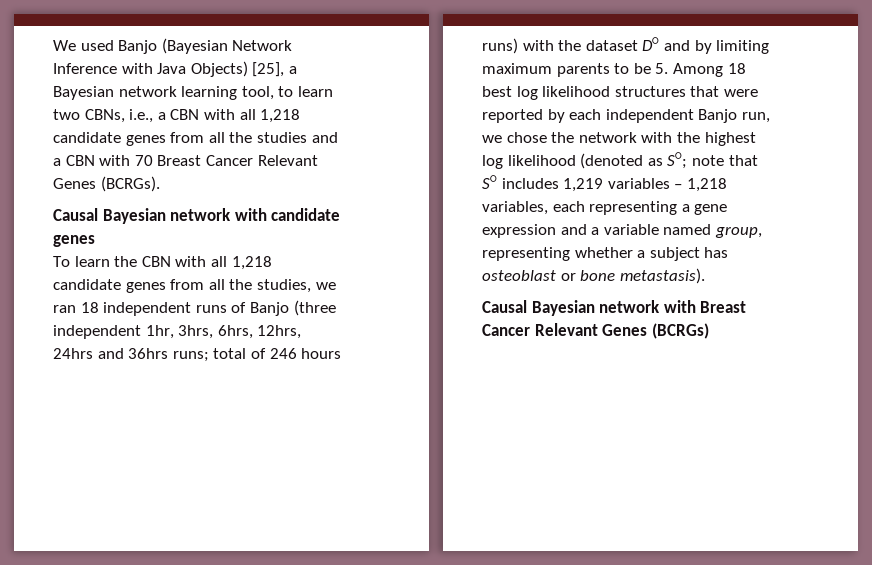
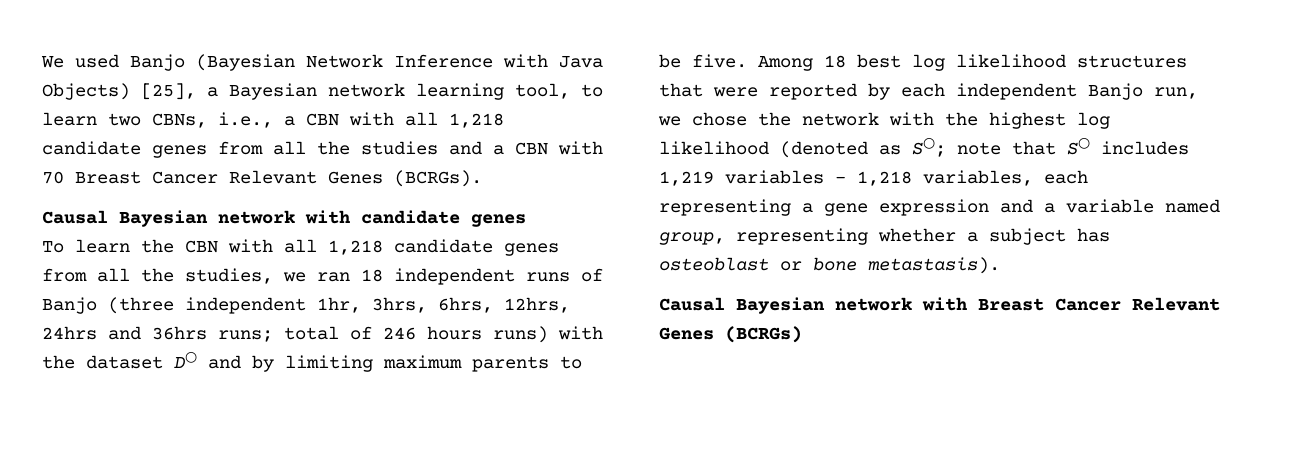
[655,63,669,74] 5. -> [692,54,747,68] five.

